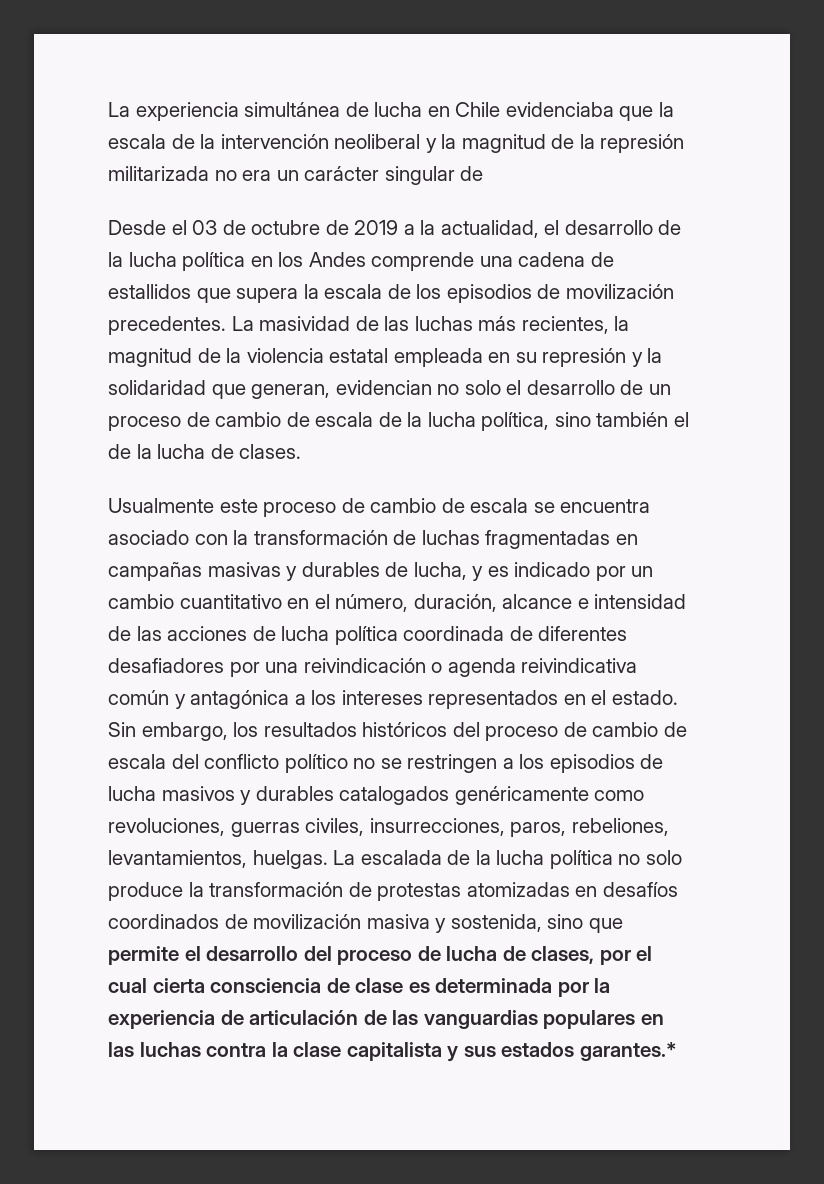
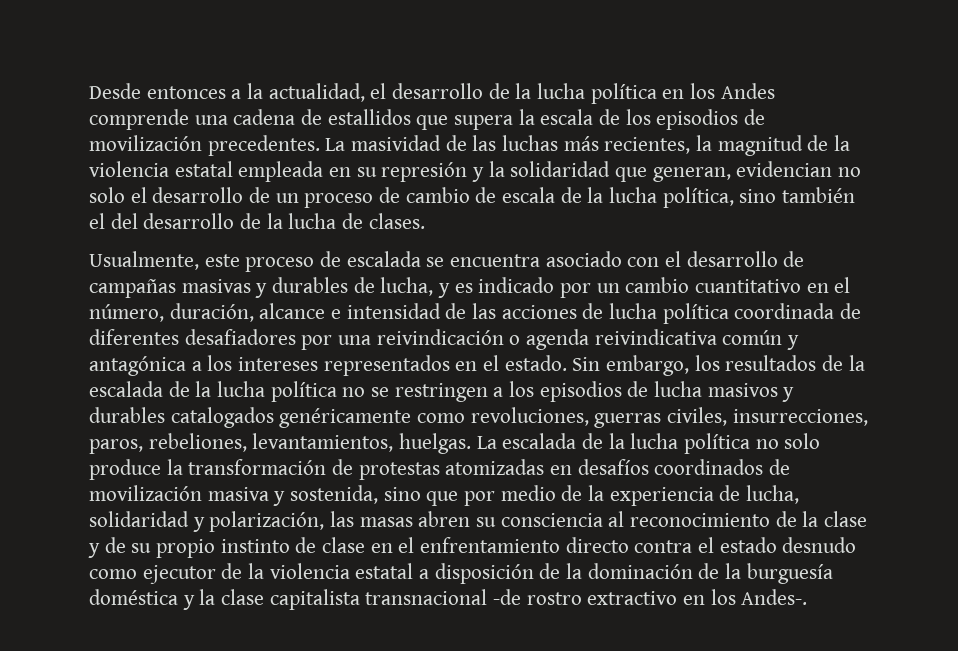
[108,102,674,121] [108,134,685,153] [108,166,484,185] [108,220,399,235] La experiencia simultánea de lucha en Chile evidenciaba que la escala de la intervención neoliberal y la magnitud de la represión militarizada no era un carácter singular de // Desde el 03 de octubre de 2019 -> [89,83,226,99] Desde entonces
(689, 419) none -> [110,213,235,229] del desarrollo
[108,498,214,513] Usualmente -> [89,251,199,270] Usualmente,
[370,498,529,513] cambio de escala -> [346,251,421,267] escalada
[233,530,638,549] la transformación de luchas fragmentadas en -> [665,251,805,267] el desarrollo de
[362,722,687,741] [108,754,348,773] históricos del proceso de cambio de escala del conflicto político -> [822,355,865,371] [89,381,337,402] de la escalada de la lucha política
[108,946,653,965] [108,978,611,997] [108,1010,664,1029] [108,1042,677,1062] permite el desarrollo del proceso de lucha de clases, por el cual cierta consciencia de clase es determinada por la experiencia de articulación de las vanguardias populares en las luchas contra la clase capitalista y sus estados garantes.* -> [464,485,800,506] [89,511,868,532] [88,537,857,558] [89,563,833,584] [89,589,808,610] por medio de la experiencia de lucha, solidaridad y polarización, las masas abren su consciencia al reconocimiento de la clase y de su propio instinto de clase en el enfrentamiento directo contra el estado desnudo como ejecutor de la violencia estatal a disposición de la dominación de la burguesía doméstica y la clase capitalista transnacional -de rostro extractivo en los Andes-.

